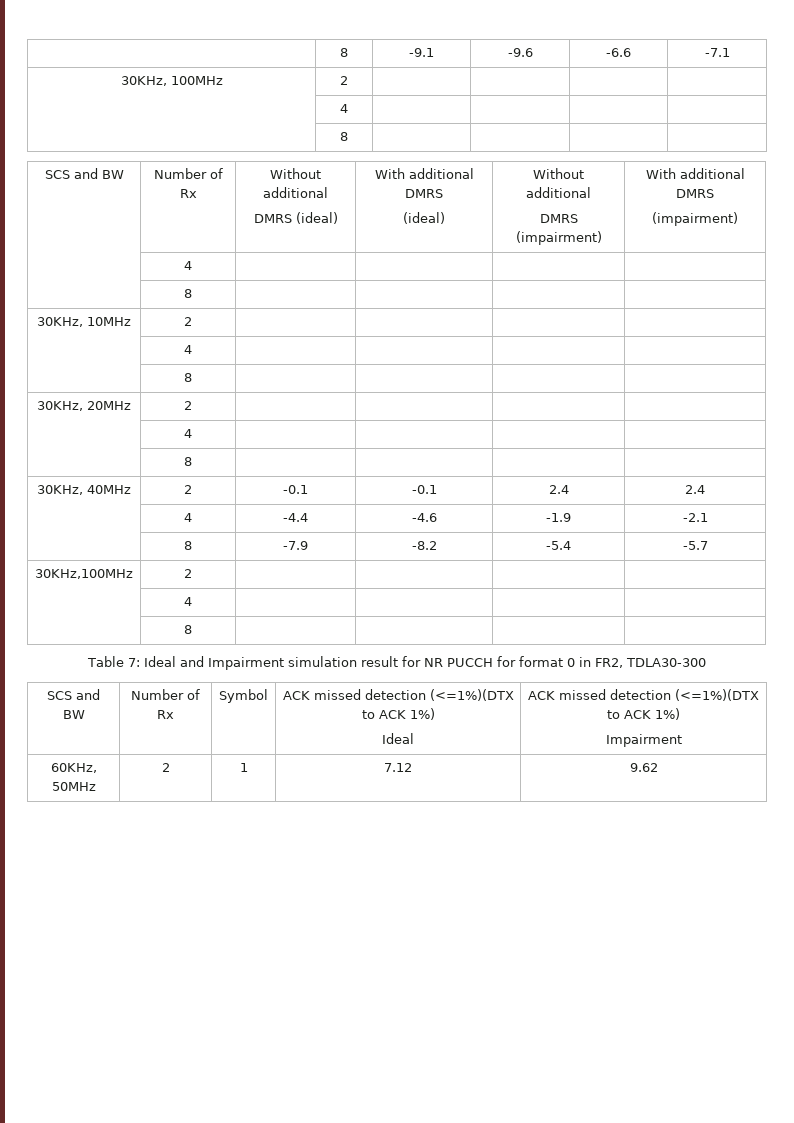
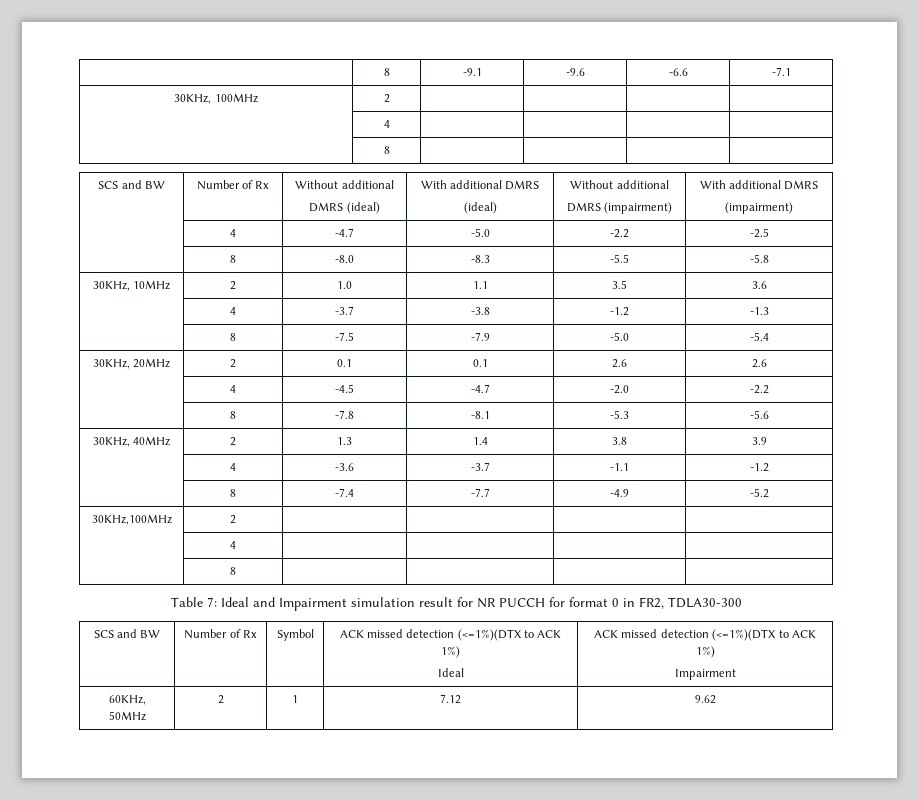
[184,289,192,298] [37,317,131,327] [184,317,192,326] [184,345,192,354] [184,373,192,382] [37,401,131,411] [184,401,192,410] [184,429,192,438] [184,457,192,466] [37,485,131,495] [184,485,192,494] [283,485,308,494] [411,485,437,494] [548,485,569,494] [685,485,705,494] [184,513,192,522] [283,513,308,522] [411,513,437,522] [546,513,571,522] [682,513,708,522] [184,541,192,550] [283,541,308,550] [411,541,437,550] [546,541,571,550] [682,541,708,550] | | | // | 8 | | | | // 30KHz, 10MHz | 2 | | | | // | 4 | | | | // | 8 | | | | // 30KHz, 20MHz | 2 | | | | // | 4 | | | | // | 8 | | | | // 30KHz, 40MHz | 2 | -0.1 | -0.1 | 2.4 | 2.4 // | 4 | -4.4 | -4.6 | -1.9 | -2.1 // | 8 | -7.9 | -8.2 | -5.4 | -5.7 -> [335,228,354,237] [470,228,490,237] [610,229,629,238] [749,228,769,238] [230,255,236,263] [335,255,354,263] [470,255,490,263] [610,254,629,263] [749,254,769,263] [92,280,171,291] [230,281,236,290] [337,281,352,289] [472,281,488,289] [612,280,627,289] [751,281,767,289] [230,307,236,315] [335,306,354,315] [470,307,490,315] [610,307,629,316] [749,307,769,315] [230,333,236,341] [335,332,354,341] [470,332,490,341] [610,332,629,341] [749,332,769,341] [92,358,171,369] [230,359,236,368] [337,359,352,367] [472,359,488,367] [612,359,627,368] [751,359,767,368] [230,385,236,393] [335,384,354,393] [470,384,490,393] [610,385,629,394] [749,385,769,394] [230,411,236,419] [335,410,354,419] [470,411,490,419] [610,410,629,419] [749,410,769,419] [92,436,171,447] [230,437,236,446] [337,437,352,445] [472,437,488,445] [612,437,627,445] [751,437,767,445] [230,463,236,471] [335,463,354,471] [470,462,490,471] [610,463,629,471] [749,463,769,472] [230,489,236,497] [335,488,354,497] [470,488,490,497] [610,489,629,497] [749,488,769,498] -4.7 | -5.0 | -2.2 | -2.5 // | 8 | -8.0 | -8.3 | -5.5 | -5.8 // 30KHz, 10MHz | 2 | 1.0 | 1.1 | 3.5 | 3.6 // | 4 | -3.7 | -3.8 | -1.2 | -1.3 // | 8 | -7.5 | -7.9 | -5.0 | -5.4 // 30KHz, 20MHz | 2 | 0.1 | 0.1 | 2.6 | 2.6 // | 4 | -4.5 | -4.7 | -2.0 | -2.2 // | 8 | -7.8 | -8.1 | -5.3 | -5.6 // 30KHz, 40MHz | 2 | 1.3 | 1.4 | 3.8 | 3.9 // | 4 | -3.6 | -3.7 | -1.1 | -1.2 // | 8 | -7.4 | -7.7 | -4.9 | -5.2

